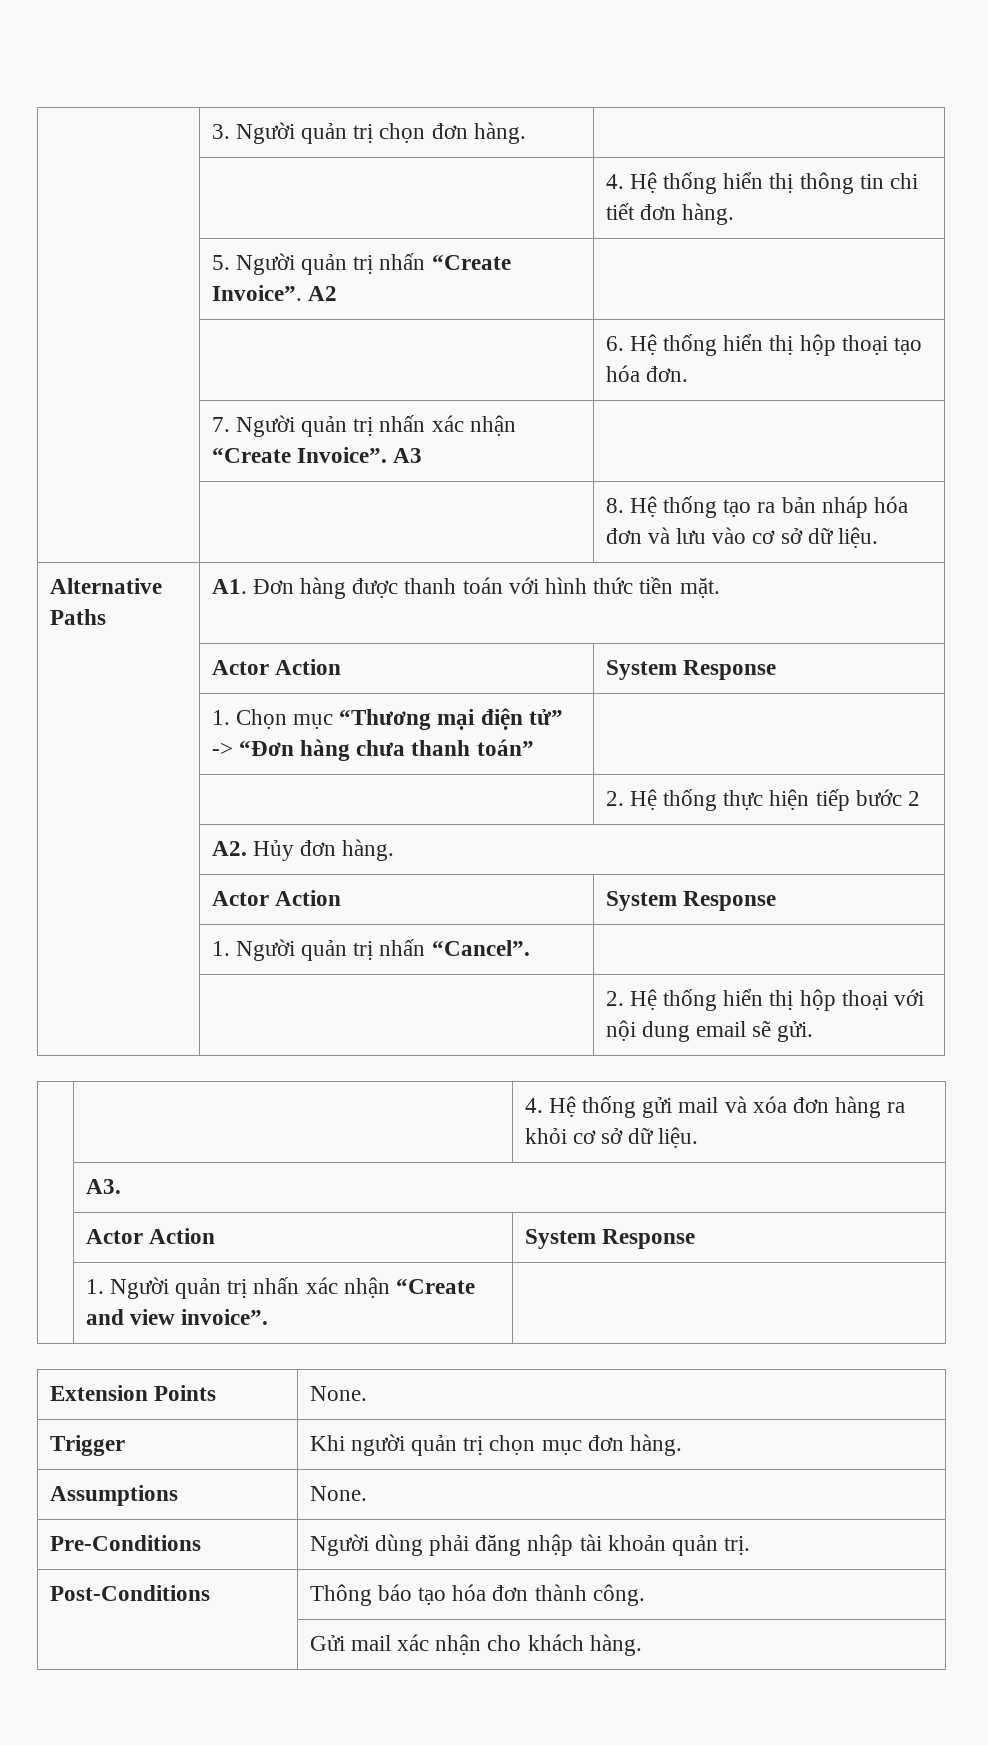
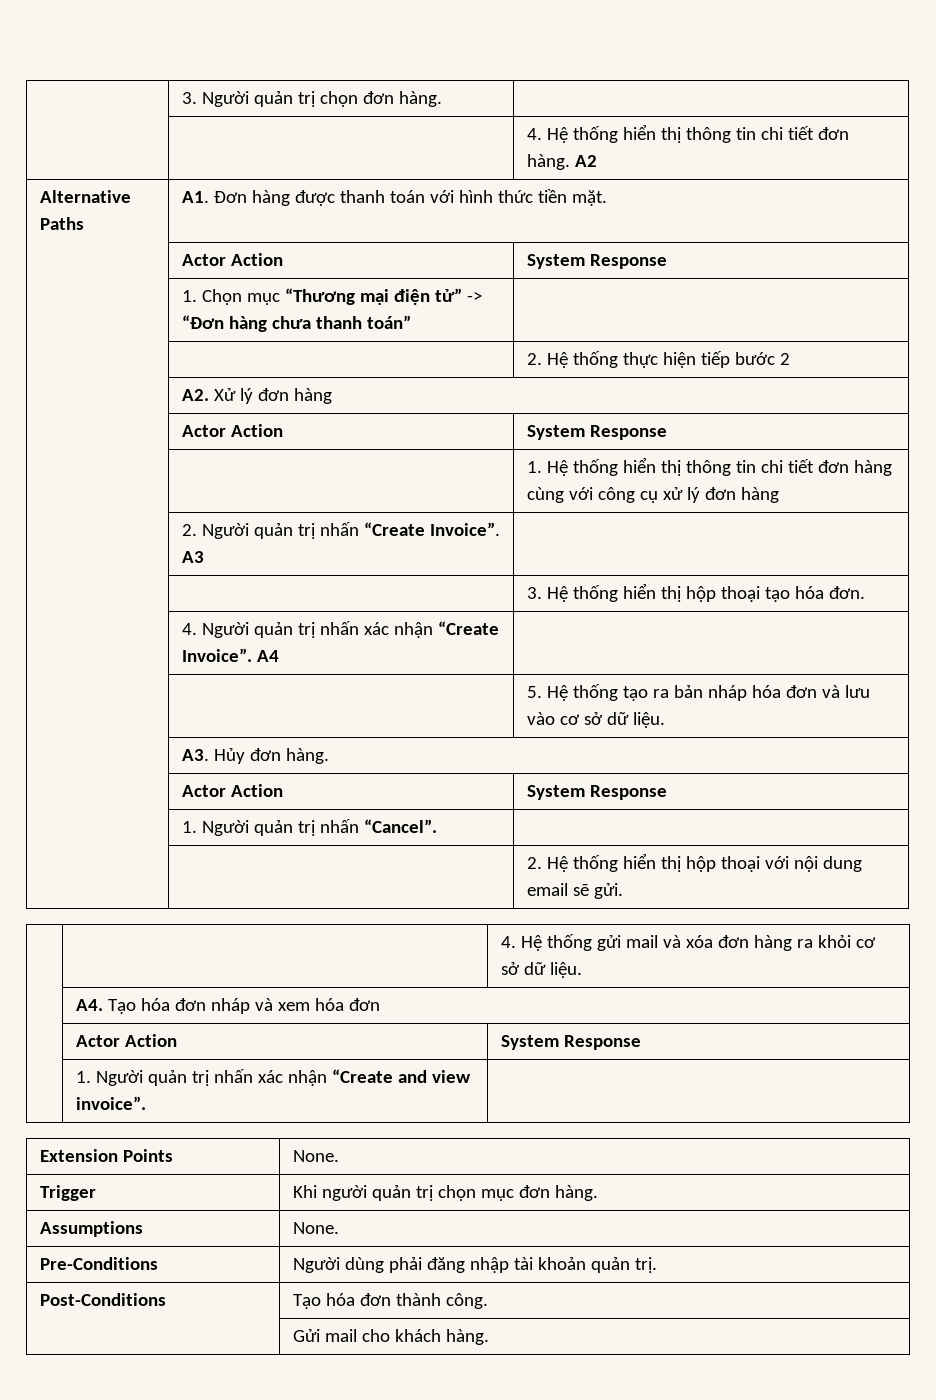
[211,253,511,275] [211,285,337,301] [605,334,922,356] [605,365,688,382] [211,415,516,437] [211,447,422,463] [605,496,908,518] [605,527,878,548] // | 5. Người quản trị nhấn “Create Invoice”. A2 | // | | 6. Hệ thống hiển thị hộp thoại tạo hóa đơn. // | 7. Người quản trị nhấn xác nhận “Create Invoice”. A3 | // | | 8. Hệ thống tạo ra bản nháp hóa đơn và lưu vào cơ sở dữ liệu. -> [574,155,597,167] A2
(247, 848) none -> [213,388,332,404] [181,424,283,437] [526,425,667,440] [526,457,892,476] [526,487,779,503] [181,522,500,539] [181,551,204,563] [526,583,865,602] [181,621,499,638] [181,648,279,662] [526,684,870,701] [526,712,665,728] [181,749,209,761] Xử lý đơn hàng // | Actor Action | System Response // | | 1. Hệ thống hiển thị thông tin chi tiết đơn hàng cùng với công cụ xử lý đơn hàng // | 2. Người quản trị nhấn “Create Invoice”. A3 | // | | 3. Hệ thống hiển thị hộp thoại tạo hóa đơn. // | 4. Người quản trị nhấn xác nhận “Create Invoice”. A4 | // | | 5. Hệ thống tạo ra bản nháp hóa đơn và lưu vào cơ sở dữ liệu. // | A3.
[85,1179,121,1194] A3. -> [75,998,380,1014] A4. Tạo hóa đơn nháp và xem hóa đơn
[309,1584,446,1606] Thông báo tạo -> [292,1294,321,1309] Tạo
[396,1634,482,1655] xác nhận -> (357, 1335) none

